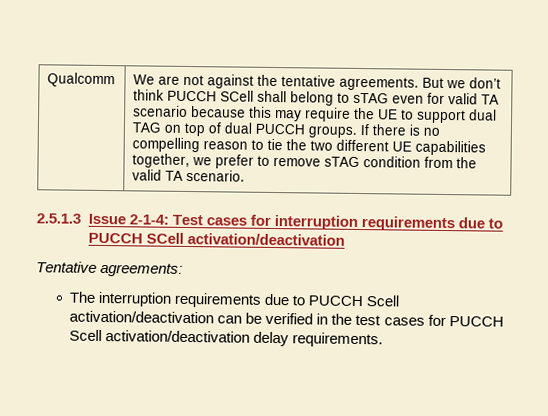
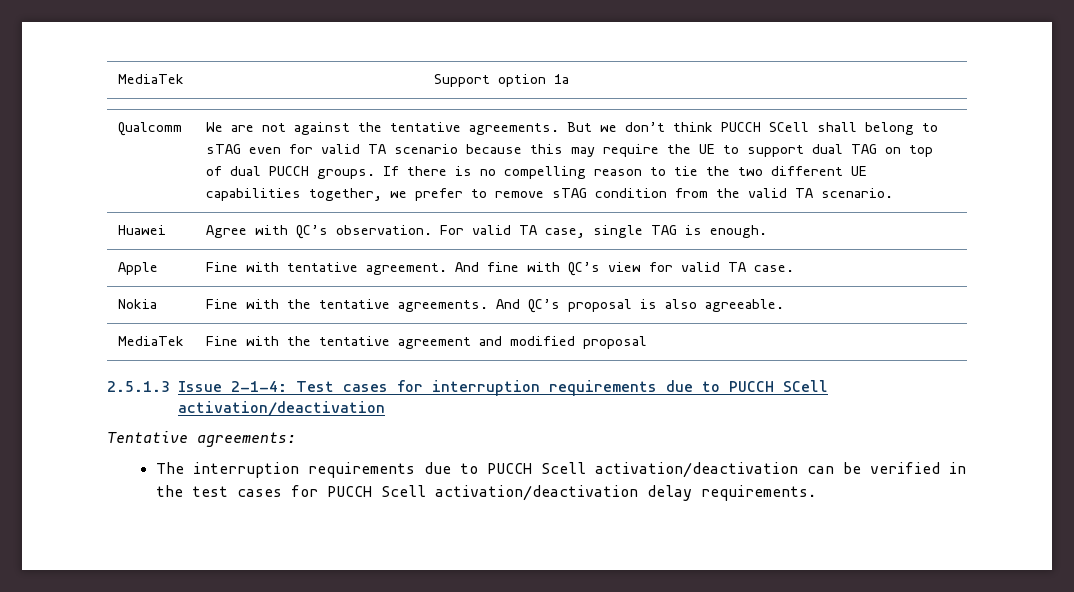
(47, 80) none -> [117,74,184,84] [433,74,569,87] MediaTek | Support option 1a //
(246, 175) none -> [117,225,166,235] [205,225,767,239] [117,262,158,275] [205,262,794,276] [117,299,157,309] [205,299,784,313] [117,336,184,346] [205,336,647,349] // Huawei | Agree with QC’s observation. For valid TA case, single TAG is enough. // Apple | Fine with tentative agreement. And fine with QC’s view for valid TA case. // Nokia | Fine with the tentative agreements. And QC’s proposal is also agreeable. // MediaTek | Fine with the tentative agreement and modified proposal

